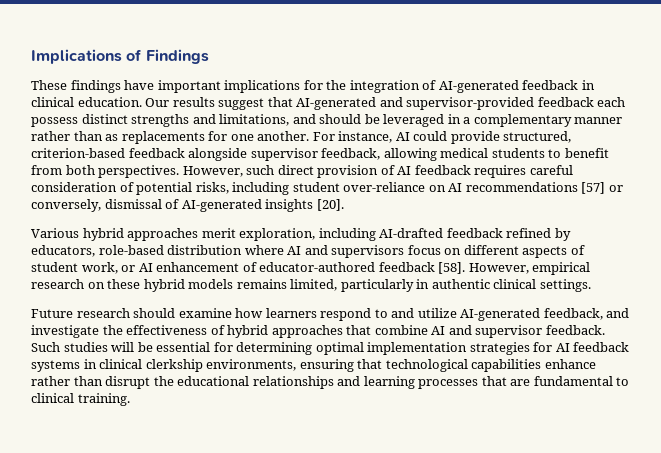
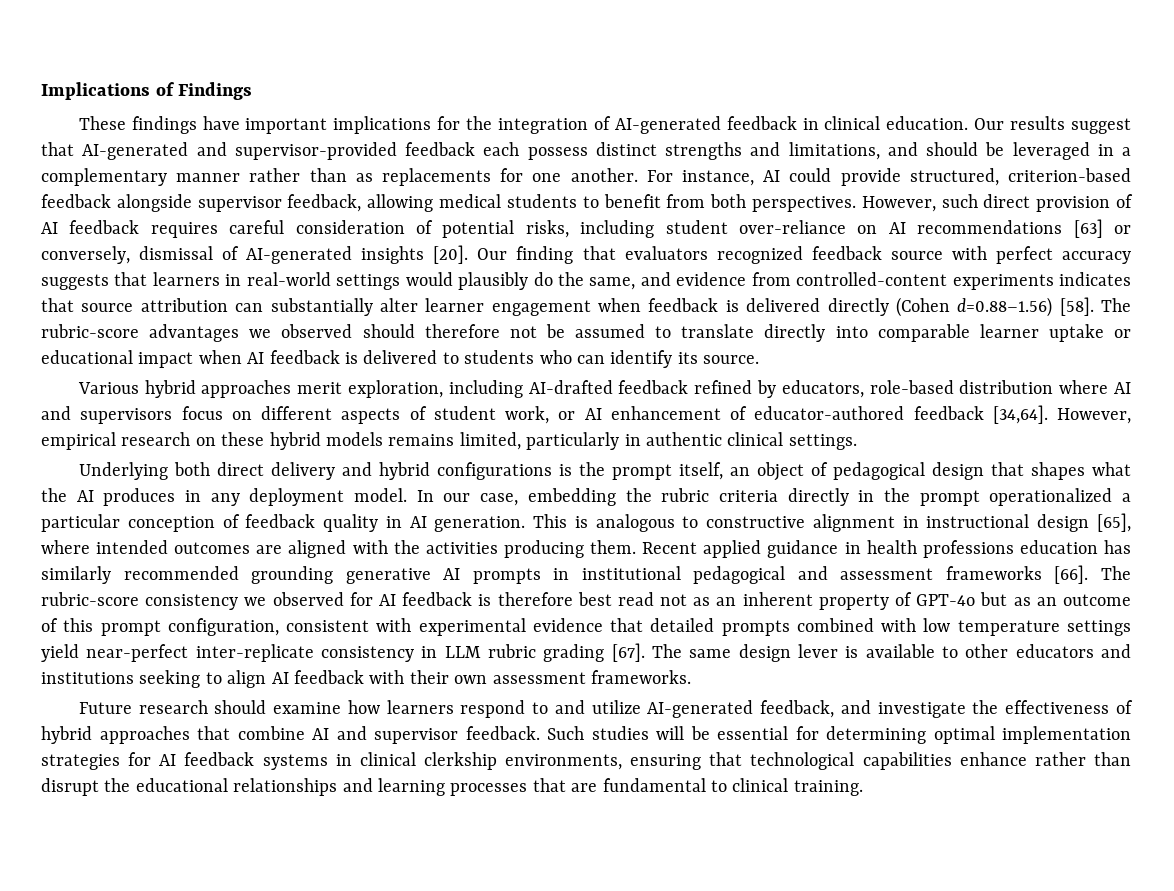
[581,182,606,194] [57] -> [1073,219,1103,238] [63]
(344, 205) none -> [477,246,1132,264] [41,272,1131,290] [41,297,1131,317] [41,324,1131,342] [41,350,760,368] Our finding that evaluators recognized feedback source with perfect accuracy suggests that learners in real-world settings would plausibly do the same, and evidence from controlled-content experiments indicates that source attribution can substantially alter learner engagement when feedback is delivered directly (Cohen d=0.88–1.56) [58]. The rubric-score advantages we observed should therefore not be assumed to translate directly into comparable learner uptake or educational impact when AI feedback is delivered to students who can identify its source.
[438,262,466,274] [58]. -> [992,405,1048,424] [34,64].
(591, 285) none -> [78,462,1131,481] [41,488,1132,506] [41,513,1131,532] [41,540,1131,558] [41,565,1131,584] [41,592,1131,610] [41,618,1131,636] [41,643,1132,662] [41,670,691,688] // Underlying both direct delivery and hybrid configurations is the prompt itself, an object of pedagogical design that shapes what the AI produces in any deployment model. In our case, embedding the rubric criteria directly in the prompt operationalized a particular conception of feedback quality in AI generation. This is analogous to constructive alignment in instructional design [65], where intended outcomes are aligned with the activities producing them. Recent applied guidance in health professions education has similarly recommended grounding generative AI prompts in institutional pedagogical and assessment frameworks [66]. The rubric-score consistency we observed for AI feedback is therefore best read not as an inherent property of GPT-4o but as an outcome of this prompt configuration, consistent with experimental evidence that detailed prompts combined with low temperature settings yield near-perfect inter-replicate consistency in LLM rubric grading [67]. The same design lever is available to other educators and institutions seeking to align AI feedback with their own assessment frameworks.

